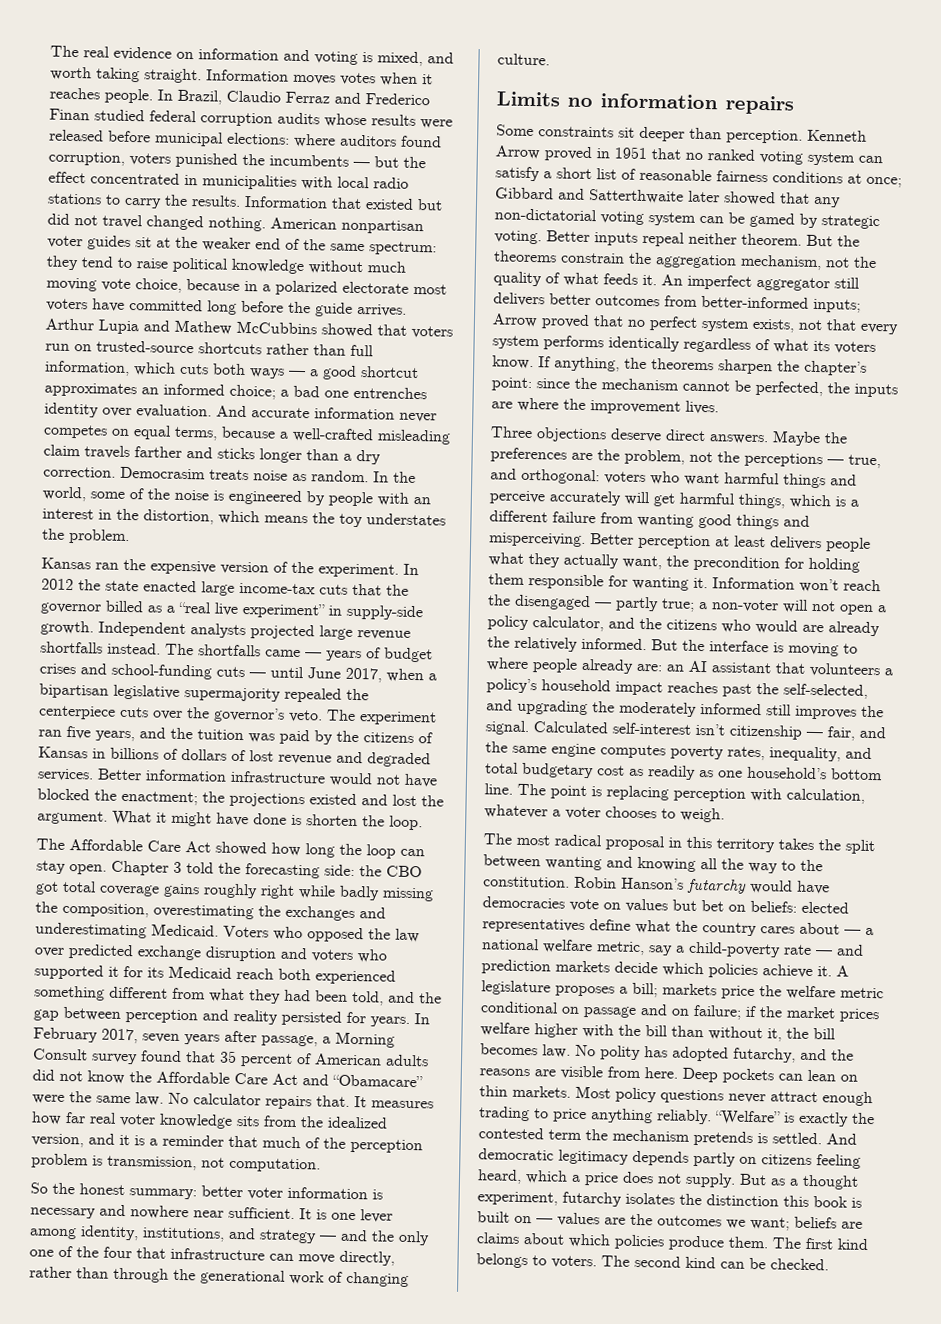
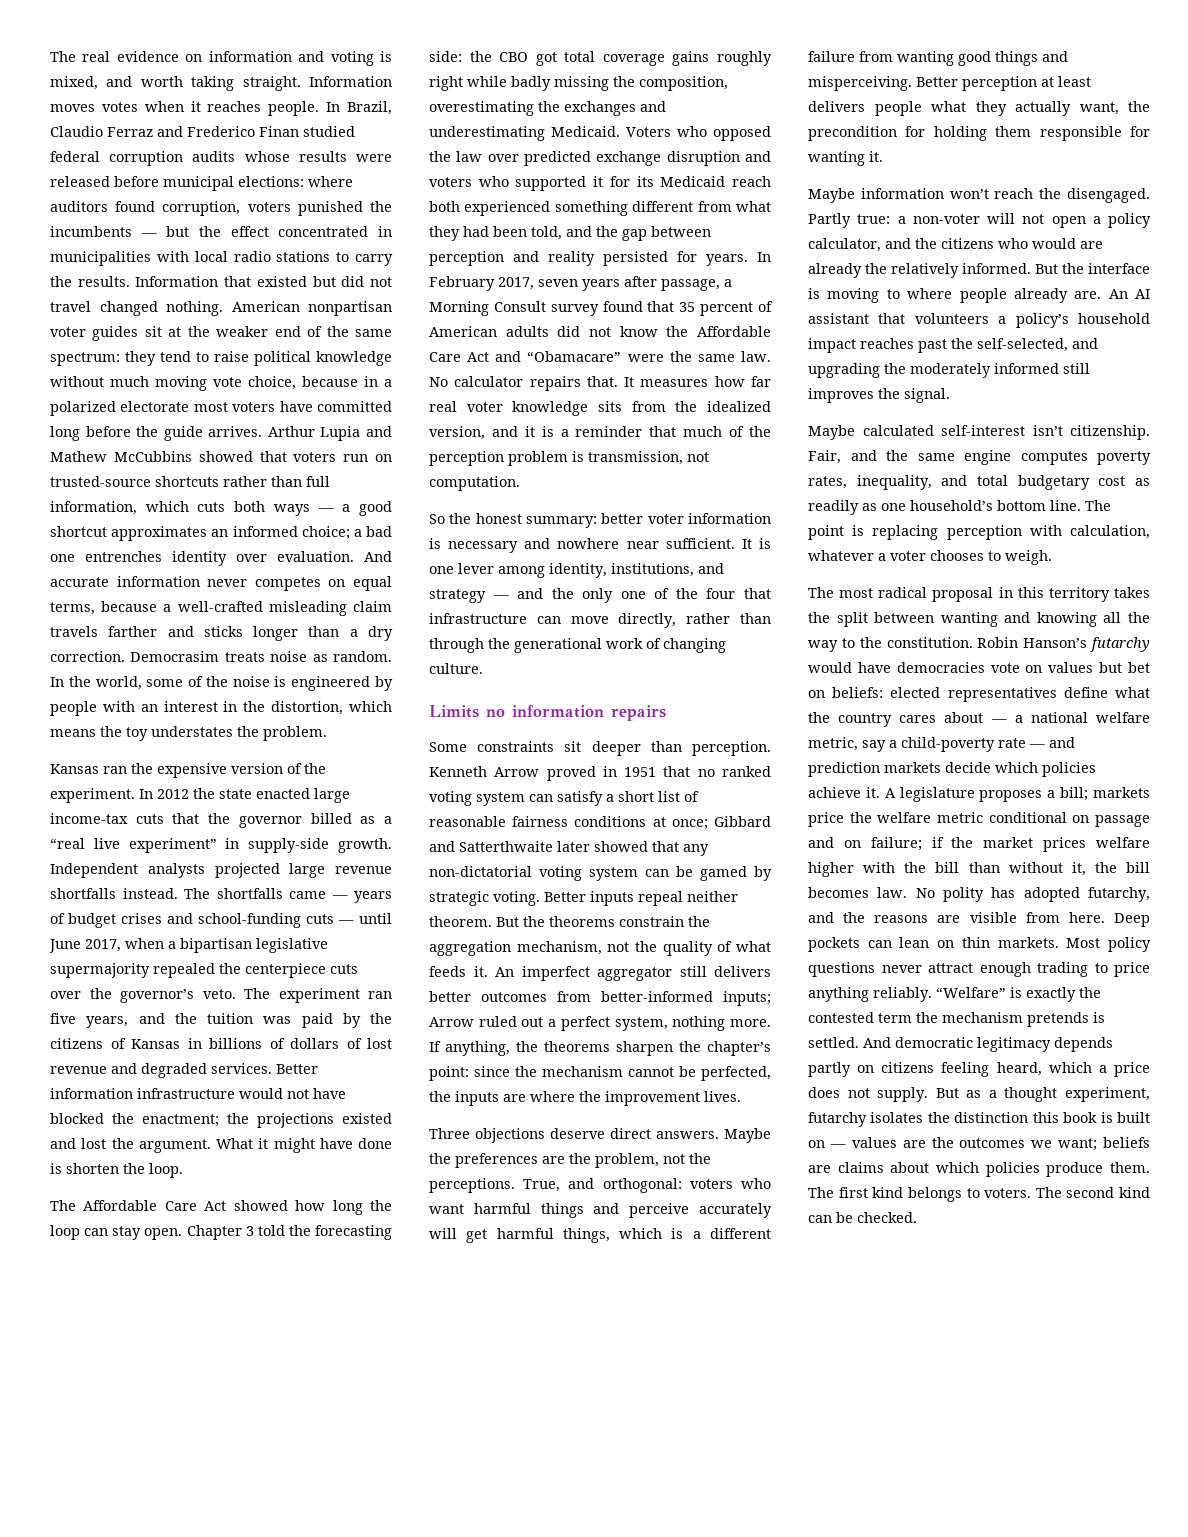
[541,314,898,335] [492,335,876,355] [492,355,534,370] proved that no perfect system exists, not that every system performs identically regardless of what its voters know. -> [478,1016,771,1031] ruled out a perfect system, nothing more.
[744,452,881,469] perceptions — true, -> [429,1178,561,1193] perceptions. True,
[712,577,795,590] Information -> [808,188,944,203] // Maybe information
[514,594,695,612] disengaged — partly true; -> [1067,188,1150,203] [808,213,891,228] disengaged. Partly true:
[636,663,684,672] are: an -> [1074,289,1128,299] are. An
[533,721,855,741] Calculated self-interest isn’t citizenship — fair, -> [808,425,1150,440] [808,450,841,464] // Maybe calculated self-interest isn’t citizenship. Fair,

